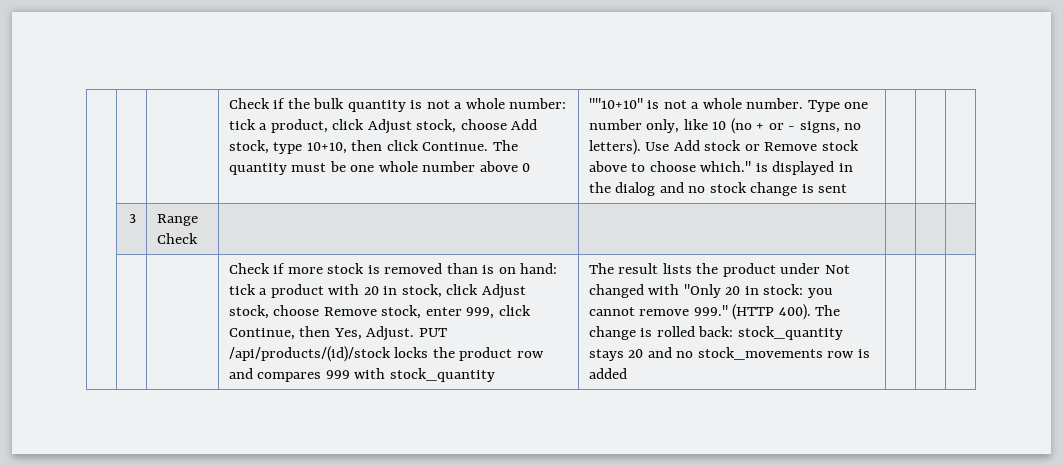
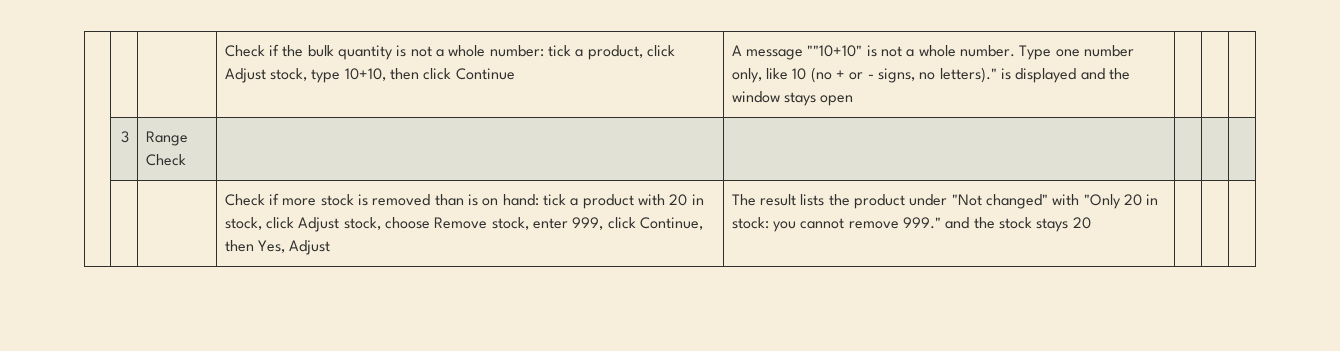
[460,119,538,130] [228,140,269,154] choose Add stock, -> (308, 74) none
[422,140,518,151] [228,161,531,175] Continue. The quantity must be one whole number above 0 | -> [455,68,515,80] [731,45,804,60] Continue | A message
[588,139,859,155] [588,161,853,175] [588,182,848,196] letters). Use Add stock or Remove stock above to choose which." is displayed in the dialog and no stock change is sent -> [939,67,1131,83] [731,91,854,106] letters)." is displayed and the window stays open
[366,326,447,341] [228,346,544,362] [228,368,495,382] Adjust. PUT /api/products/(id)/stock locks the product row and compares 999 with stock_quantity -> [289,240,331,255] Adjust
[824,265,850,274] [588,284,644,298] Not changed -> [951,194,1049,209] "Not changed"
[732,304,841,320] [588,326,843,340] [588,347,870,361] [588,368,627,379] (HTTP 400). The change is rolled back: stock_quantity stays 20 and no stock_movements row is added -> [945,217,1091,232] and the stock stays 20

